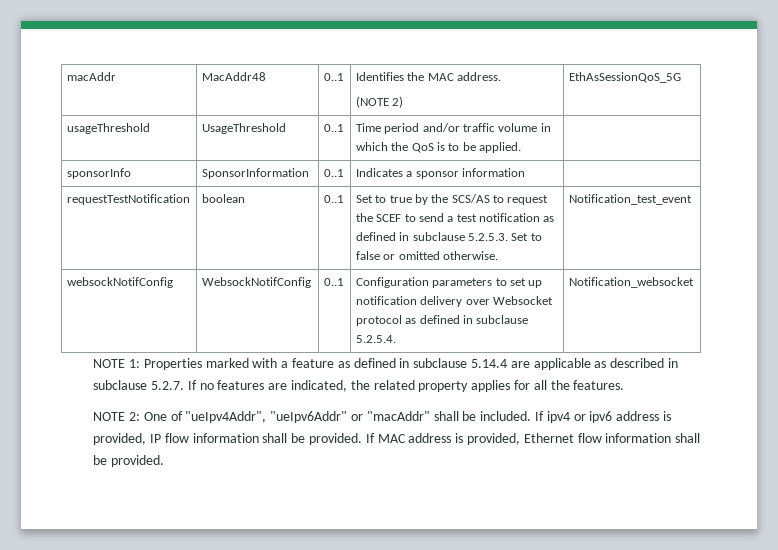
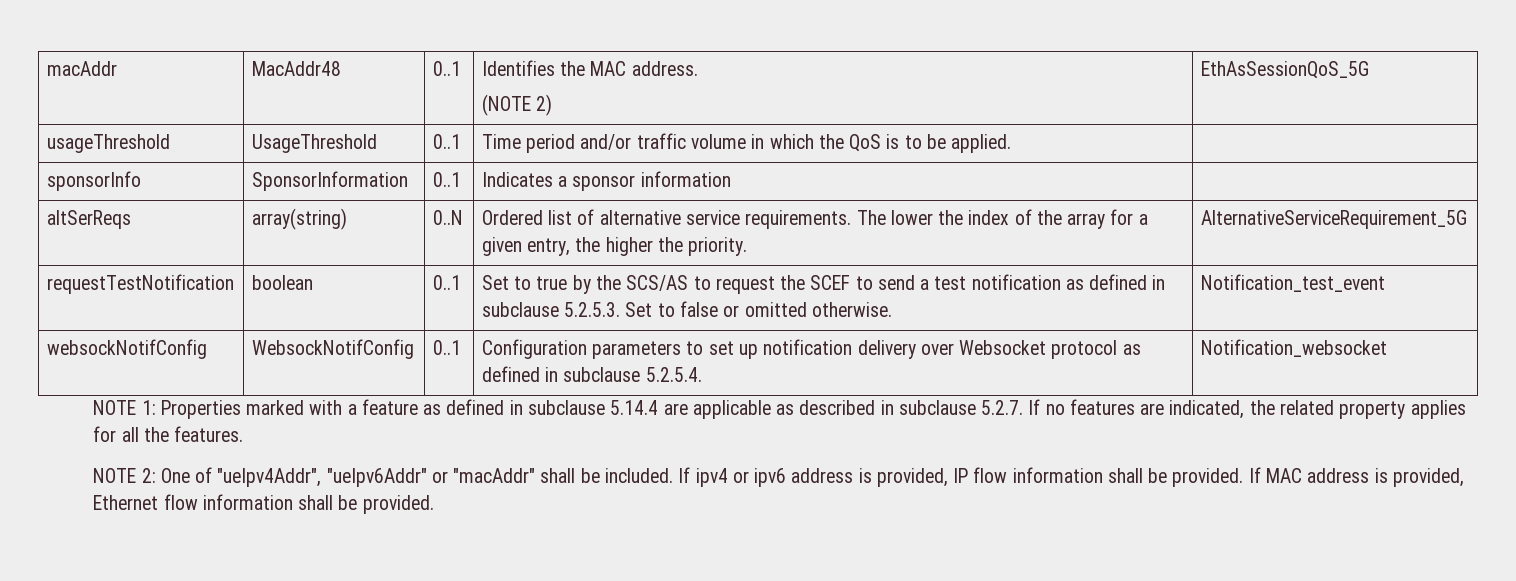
(525, 172) none -> [46,210,131,229] [251,208,347,230] [432,210,463,225] [481,209,1148,229] [481,237,748,256] [1200,210,1467,229] // altSerReqs | array(string) | 0..N | Ordered list of alternative service requirements. The lower the index of the array for a given entry, the higher the priority. | AlternativeServiceRequirement_5G

